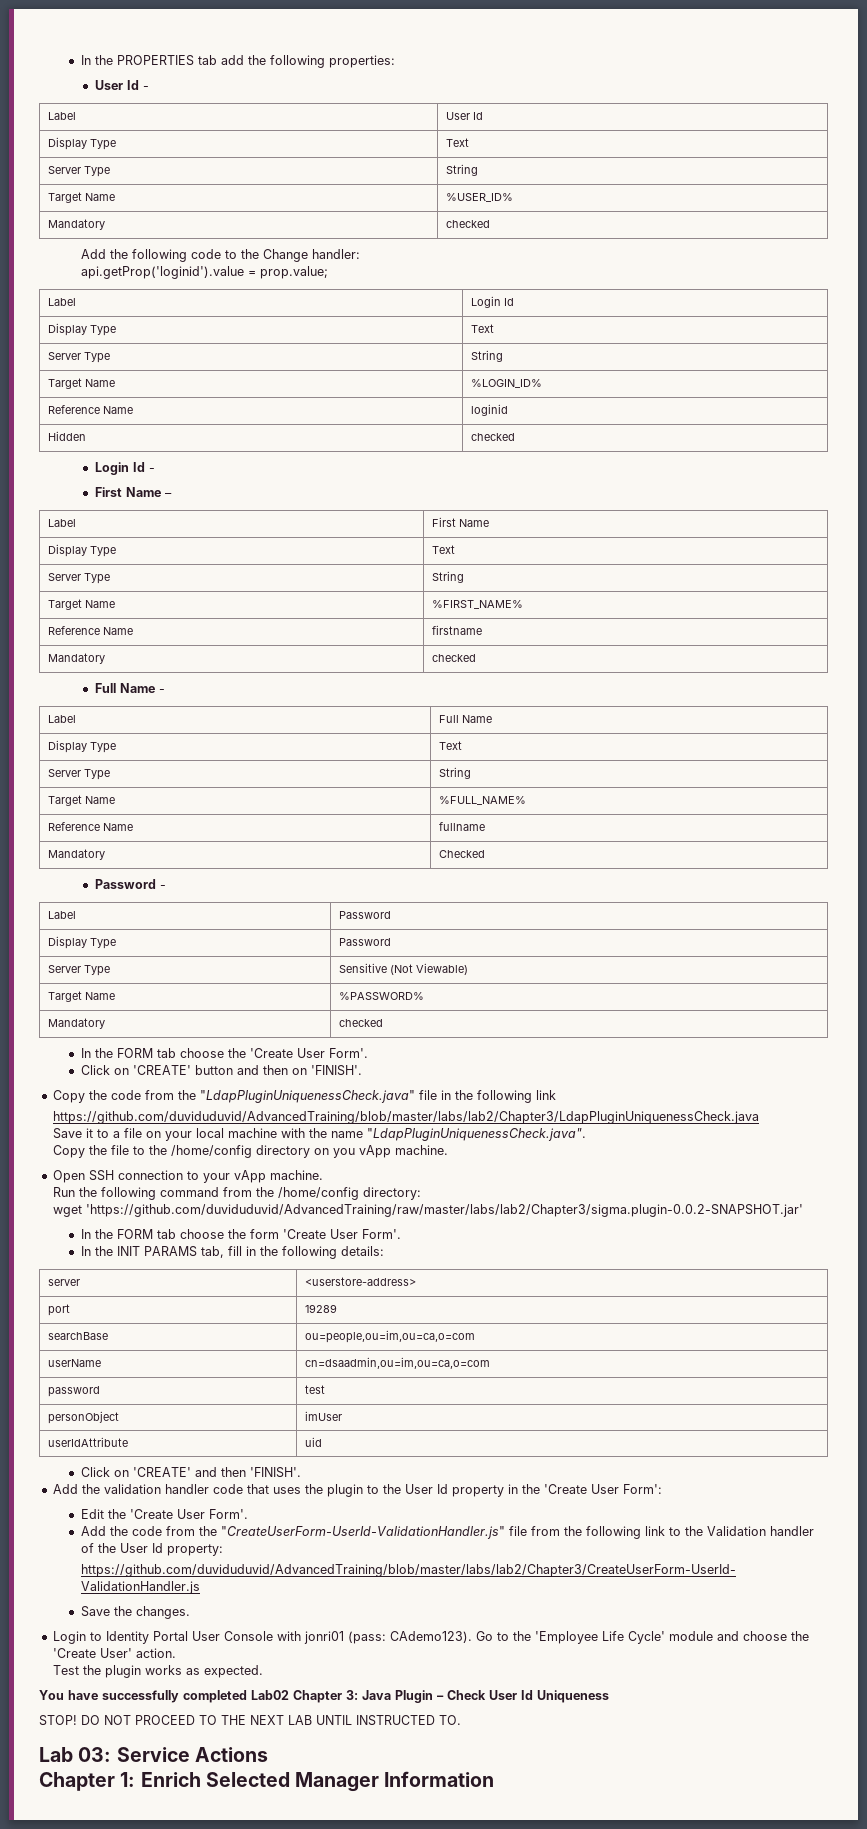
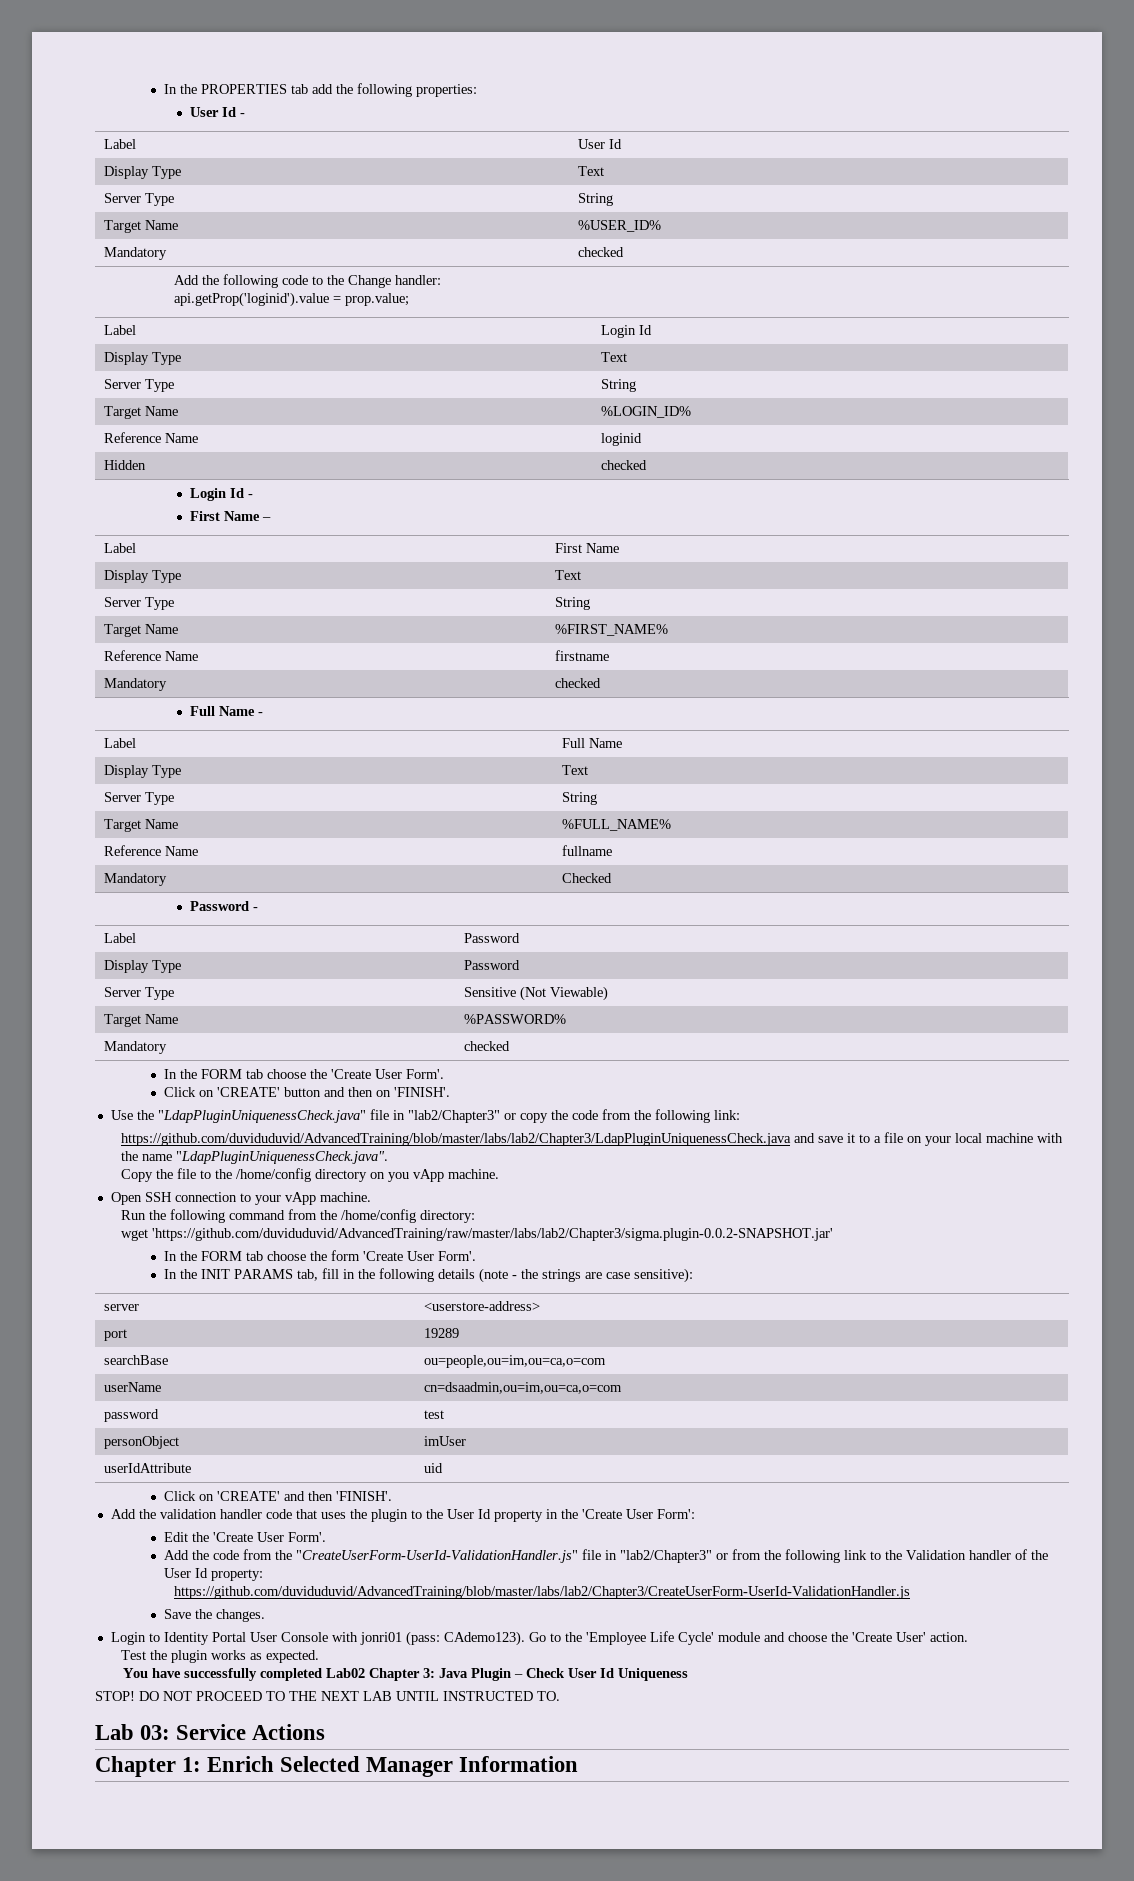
[52,1090,556,1103] Copy the code from the "LdapPluginUniquenessCheck.java" file in the following link -> [110,1109,740,1123] Use the "LdapPluginUniquenessCheck.java" file in "lab2/Chapter3" or copy the code from the following link:
[52,1128,82,1139] // Save -> [794,1133,844,1143] and save
[340,1246,384,1256] details: -> [437,1268,693,1283] details (note - the strings are case sensitive):
(527, 1531) none -> [604,1550,728,1563] in "lab2/Chapter3" or

